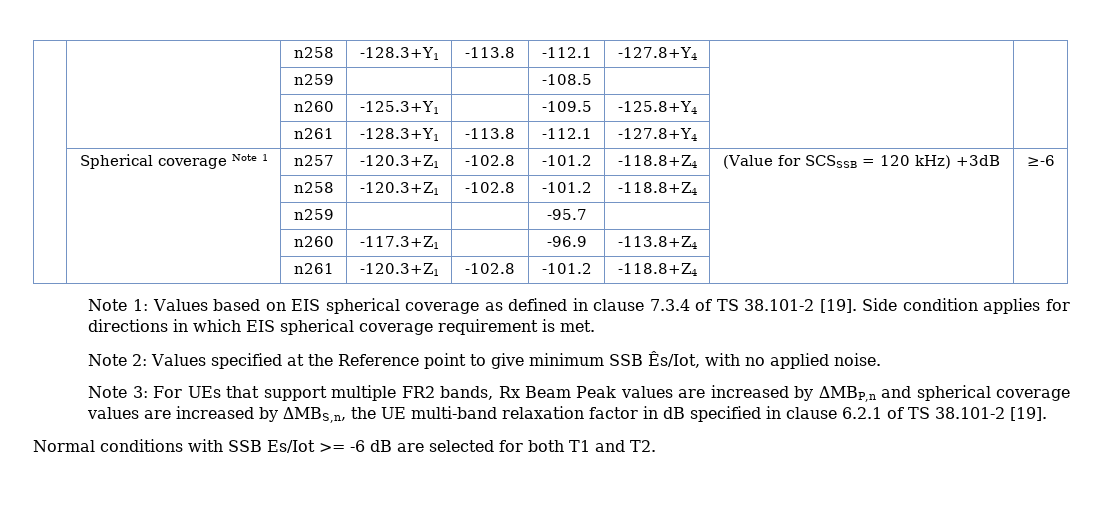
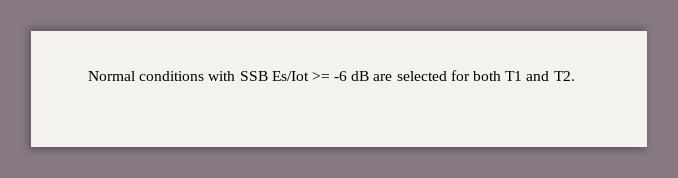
[293,47,334,58] [359,47,439,60] [465,47,515,58] [541,47,592,58] [617,47,697,60] [293,74,334,85] [541,74,592,85] [293,101,334,112] [359,101,439,114] [541,101,592,112] [617,101,697,114] [293,128,334,139] [359,128,439,141] [465,128,515,139] [541,128,592,139] [617,128,697,141] [79,154,268,169] [293,155,334,166] [359,155,439,168] [465,155,515,166] [541,155,592,166] [617,155,697,168] [723,155,1000,169] [1026,155,1055,166] [293,182,334,193] [359,182,439,195] [465,182,515,193] [541,182,592,193] [617,182,697,195] [293,209,334,220] [546,209,587,220] [293,236,334,247] [359,236,439,249] [546,236,587,247] [617,236,697,249] [293,263,334,274] [359,263,439,276] [465,263,515,274] [541,263,592,274] [617,263,697,276] [88,298,1070,314] [88,319,596,335] [88,351,882,369] [88,385,1071,402] [87,406,1048,423] | | n258 | -128.3+Y1 | -113.8 | -112.1 | -127.8+Y4 | | // | | n259 | | | -108.5 | | | // | | n260 | -125.3+Y1 | | -109.5 | -125.8+Y4 | | // | | n261 | -128.3+Y1 | -113.8 | -112.1 | -127.8+Y4 | | // | Spherical coverage Note 1 | n257 | -120.3+Z1 | -102.8 | -101.2 | -118.8+Z4 | (Value for SCSSSB = 120 kHz) +3dB | ≥-6 // | | n258 | -120.3+Z1 | -102.8 | -101.2 | -118.8+Z4 | | // | | n259 | | | -95.7 | | | // | | n260 | -117.3+Z1 | | -96.9 | -113.8+Z4 | | // | | n261 | -120.3+Z1 | -102.8 | -101.2 | -118.8+Z4 | | // Note 1: Values based on EIS spherical coverage as defined in clause 7.3.4 of TS 38.101-2 [19]. Side condition applies for directions in which EIS spherical coverage requirement is met. // Note 2: Values specified at the Reference point to give minimum SSB Ês/Iot, with no applied noise. // Note 3: For UEs that support multiple FR2 bands, Rx Beam Peak values are increased by ∆MBP,n and spherical coverage values are increased by ∆MBS,n, the UE multi-band relaxation factor in dB specified in clause 6.2.1 of TS 38.101-2 [19]. // -> (88, 76) none

